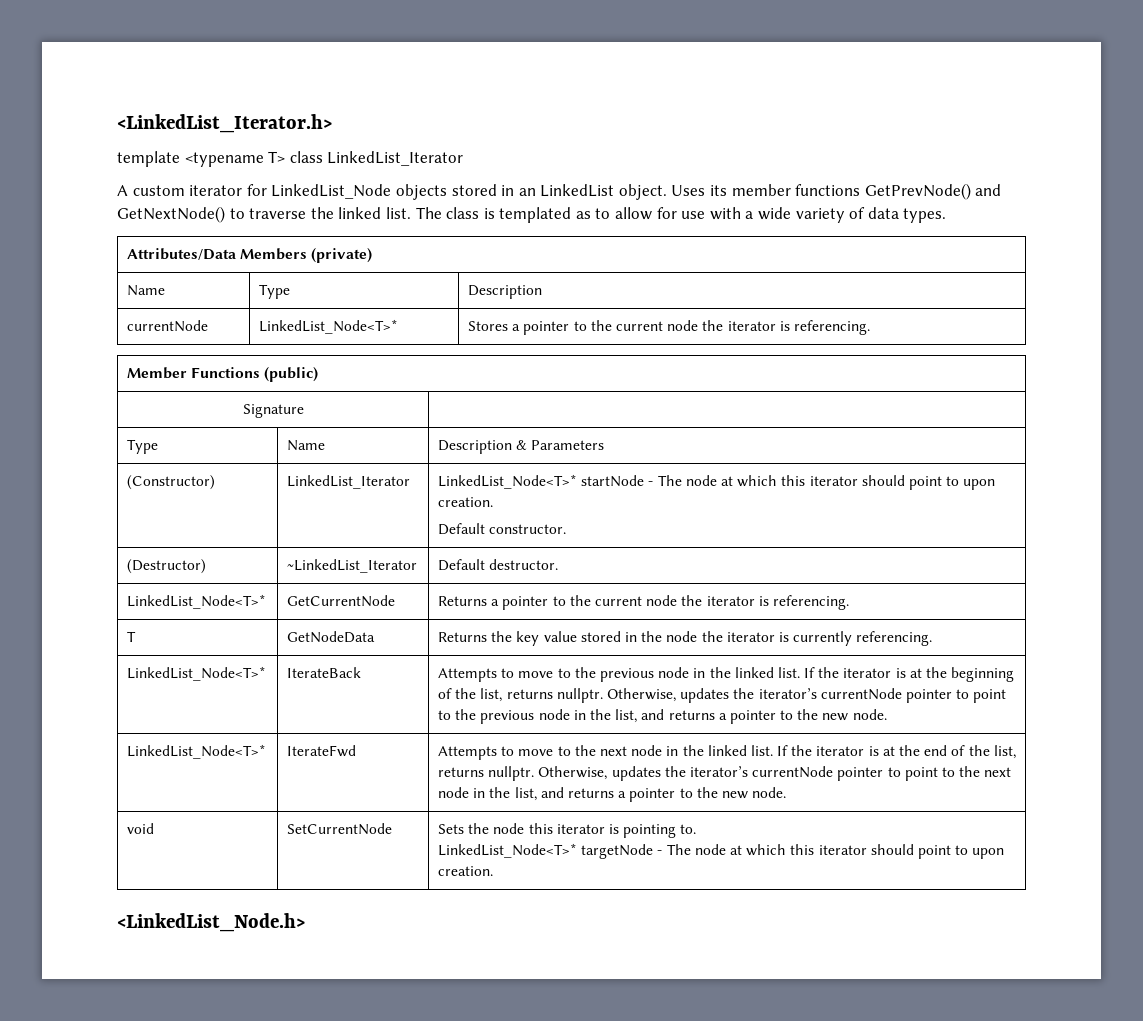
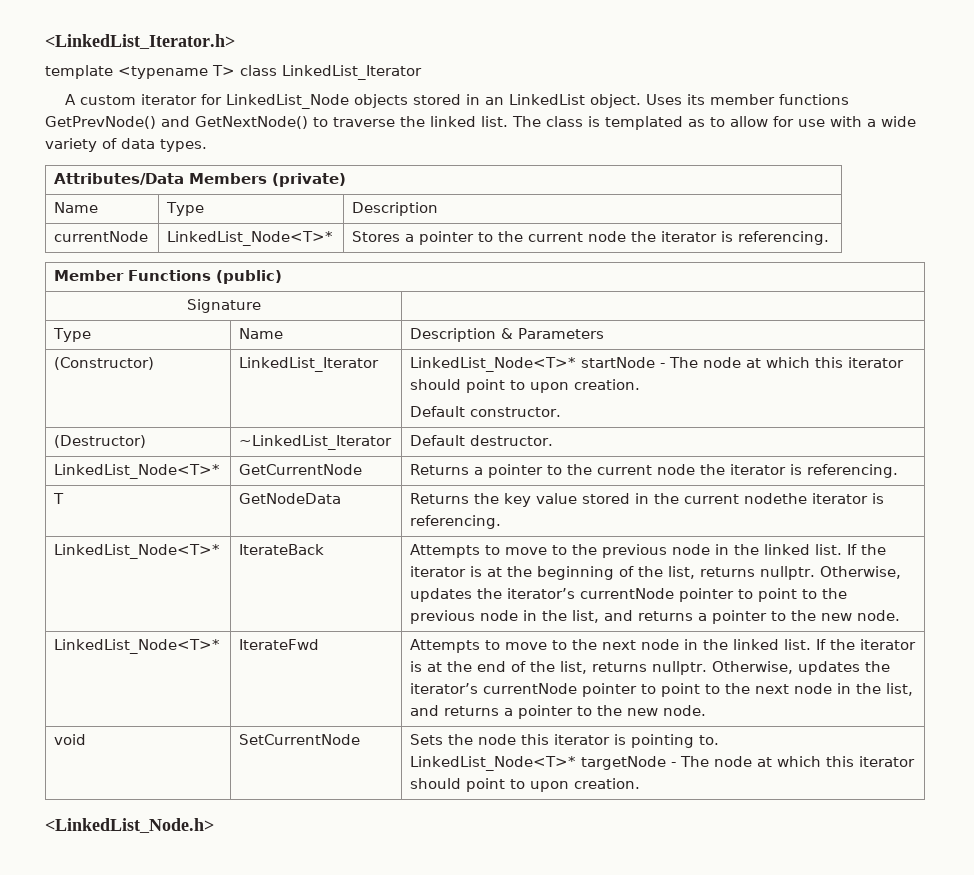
[666,631,853,646] node the iterator is currently -> [684,493,885,504] current nodethe iterator is

